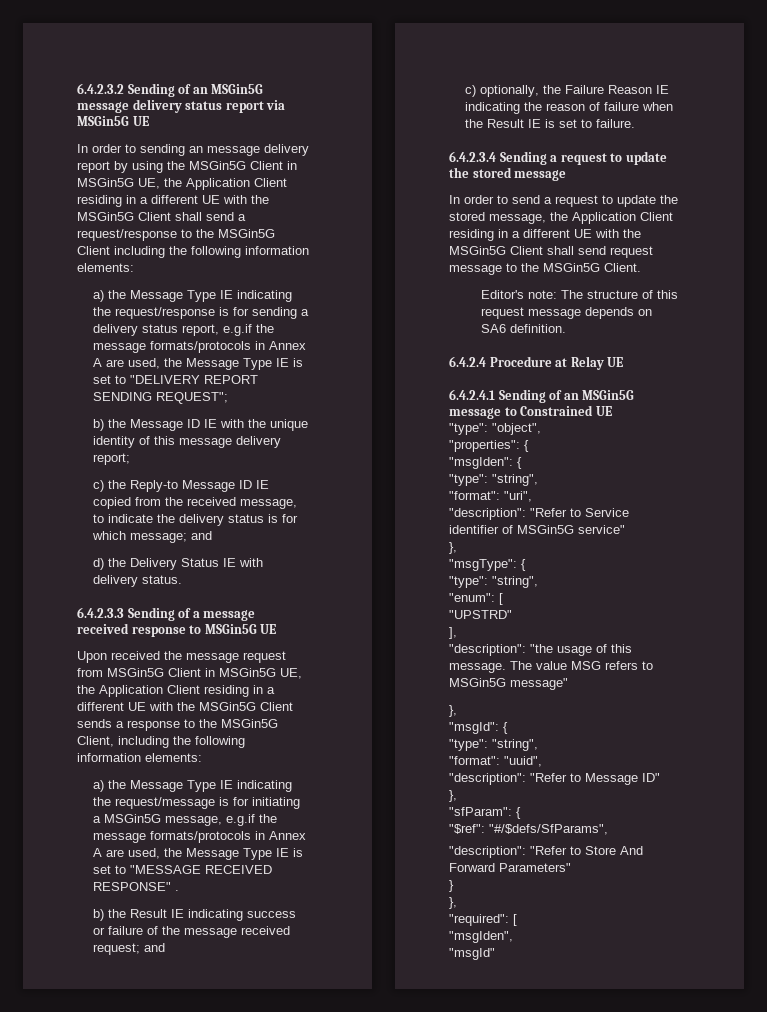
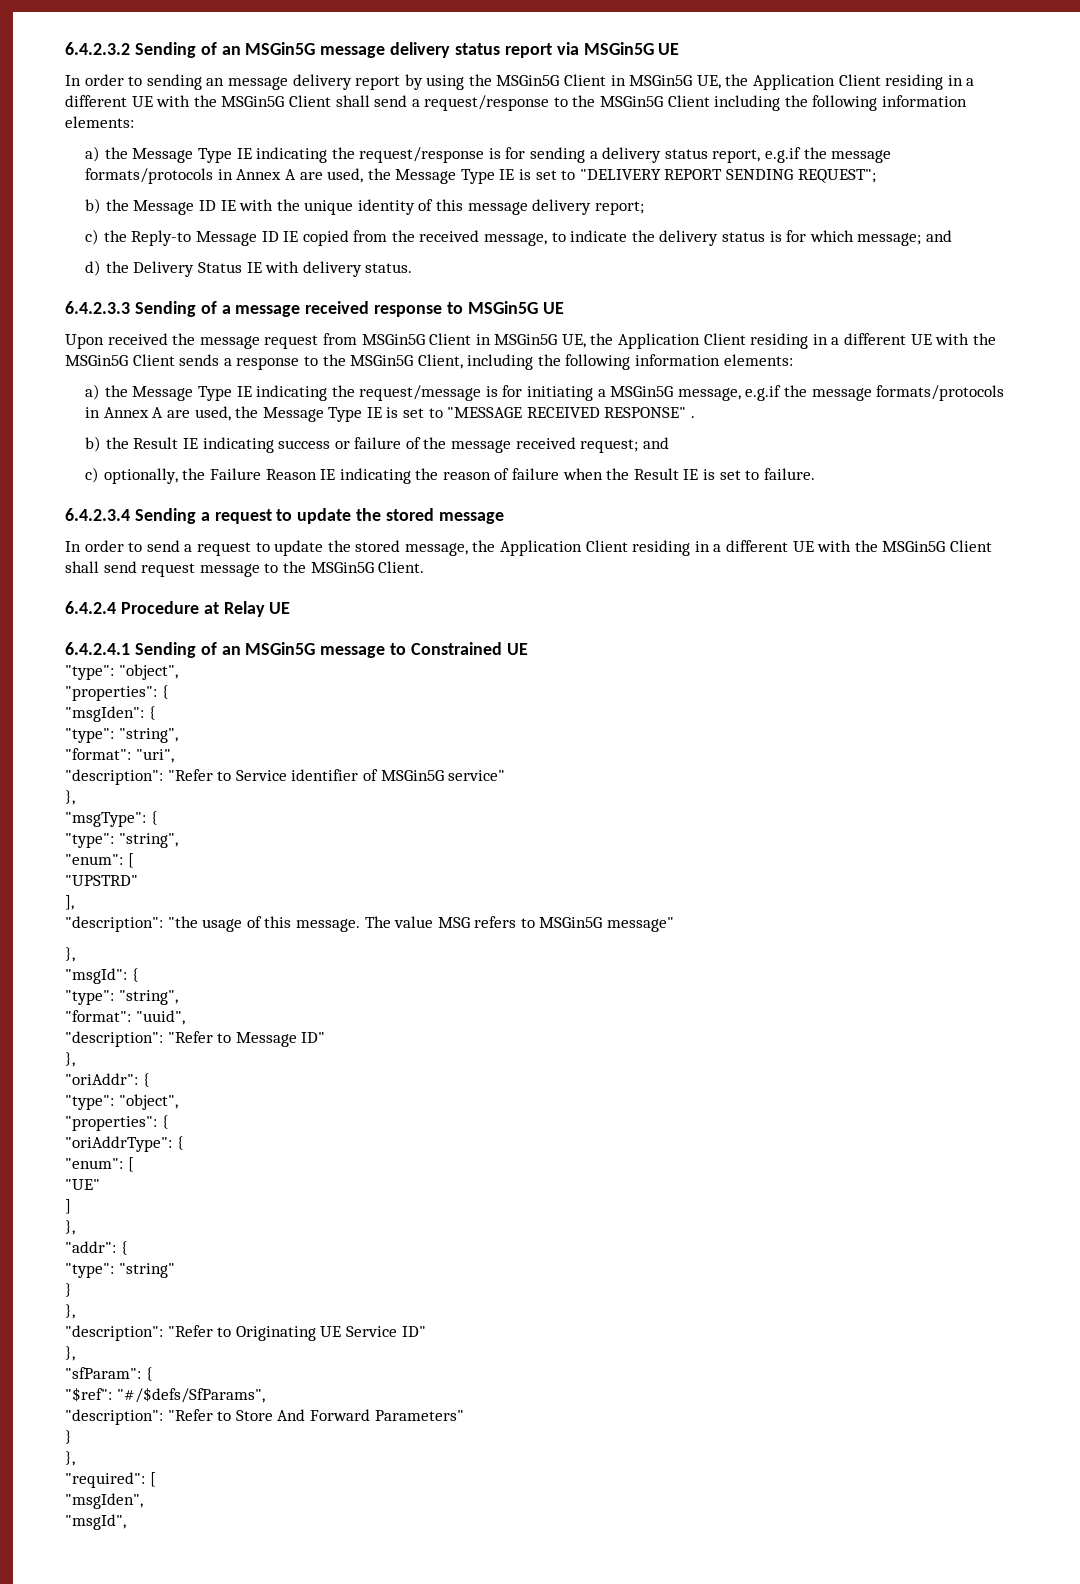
[481,290,679,299] [481,307,653,319] [481,324,567,333] // Editor's note: The structure of this request message depends on SA6 definition. -> (425, 567) none
(457, 796) none -> [65,1073,150,1087] [65,1094,178,1110] [65,1115,169,1131] [65,1136,184,1152] [65,1157,134,1172] [65,1179,100,1190] [65,1199,71,1214] [65,1220,75,1235] [65,1241,128,1255] [65,1263,175,1278] [65,1283,72,1297] [65,1304,75,1319] [65,1325,426,1341] [65,1346,75,1361] // "oriAddr": { // "type": "object", // "properties": { // "oriAddrType": { // "enum": [ // "UE" // ] // }, // "addr": { // "type": "string" // } // }, // "description": "Refer to Originating UE Service ID" // },
[449,948,495,960] "msgId" -> [65,1514,126,1530] "msgId",

